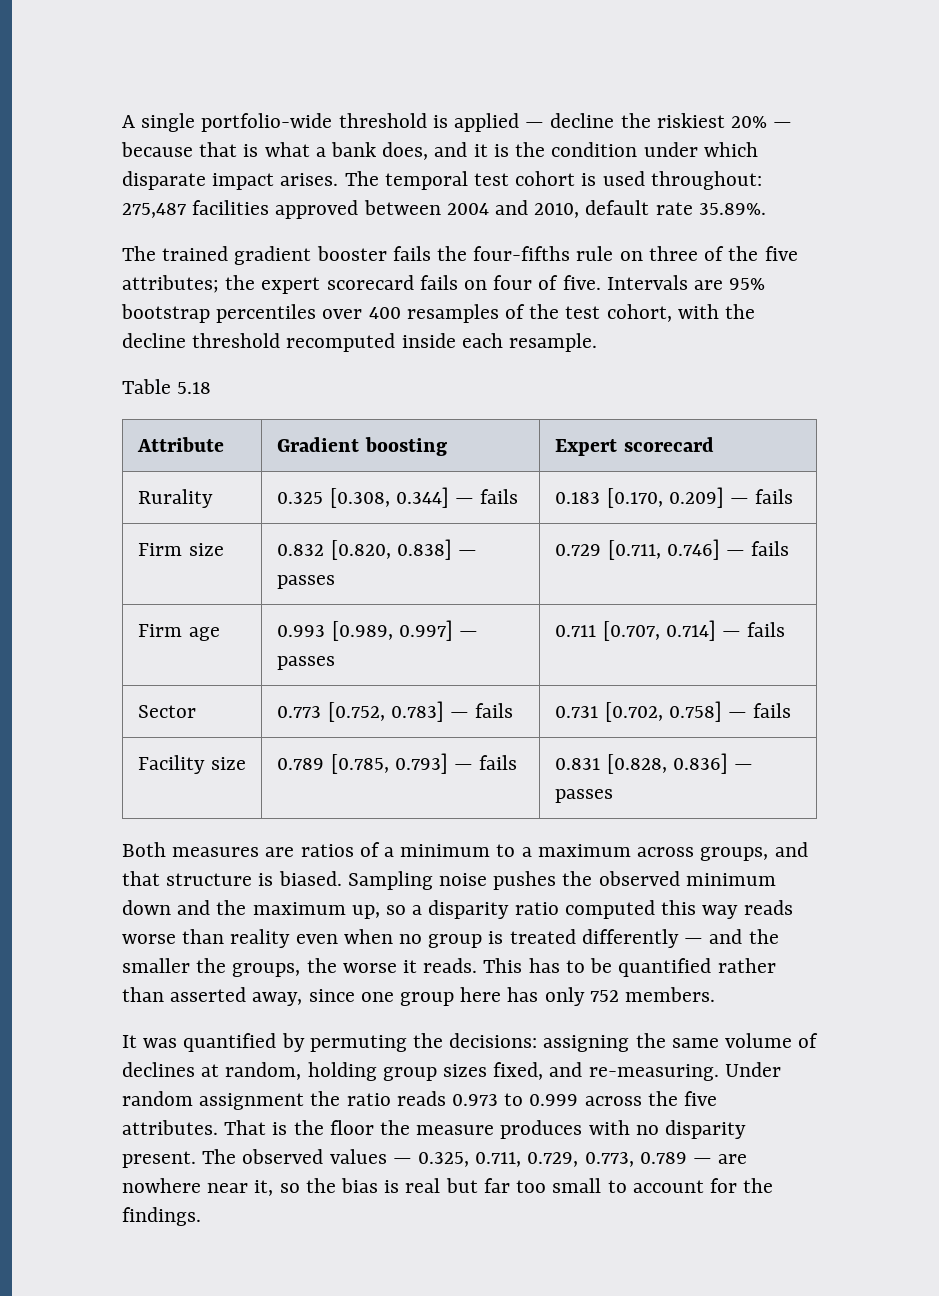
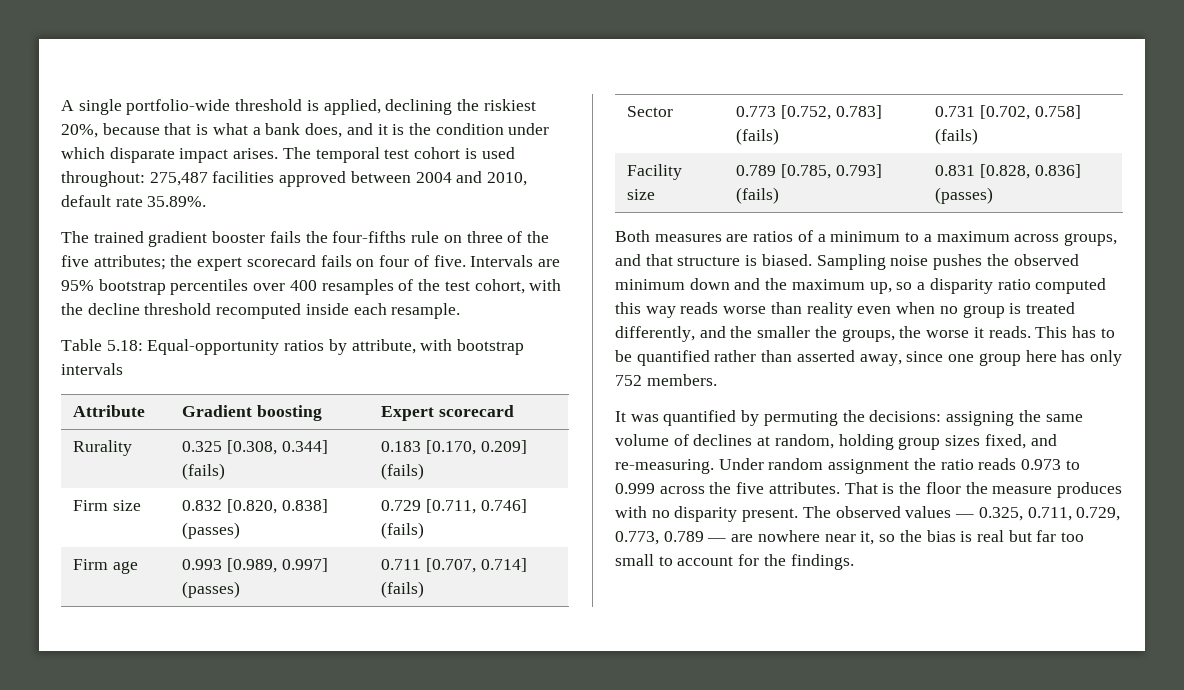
[454,113,793,132] applied — decline the riskiest 20% — -> [323,99,536,115] [61,124,98,138] applied, declining the riskiest 20%,
[177,382,212,394] 5.18 -> [106,339,525,355] [61,363,123,375] 5.18: Equal-opportunity ratios by attribute, with bootstrap intervals
[454,489,519,504] — fails -> [182,463,226,480] (fails)
[729,489,794,504] — fails -> [381,463,425,480] (fails)
[457,550,477,556] [277,575,336,589] — passes -> [182,522,241,539] (passes)
[725,541,790,556] — fails -> [381,522,425,539] (fails)
[458,631,478,637] [277,656,336,670] — passes -> [182,581,241,598] (passes)
[721,622,786,637] — fails -> [381,581,425,598] (fails)
[449,703,514,718] — fails -> [736,128,780,145] (fails)
[727,703,792,718] — fails -> [935,128,979,145] (fails)
[453,755,518,770] — fails -> [736,187,780,204] (fails)
[733,764,753,770] [555,789,614,803] — passes -> [935,187,994,204] (passes)
[581,929,704,948] differently — -> [615,326,695,342] differently,

